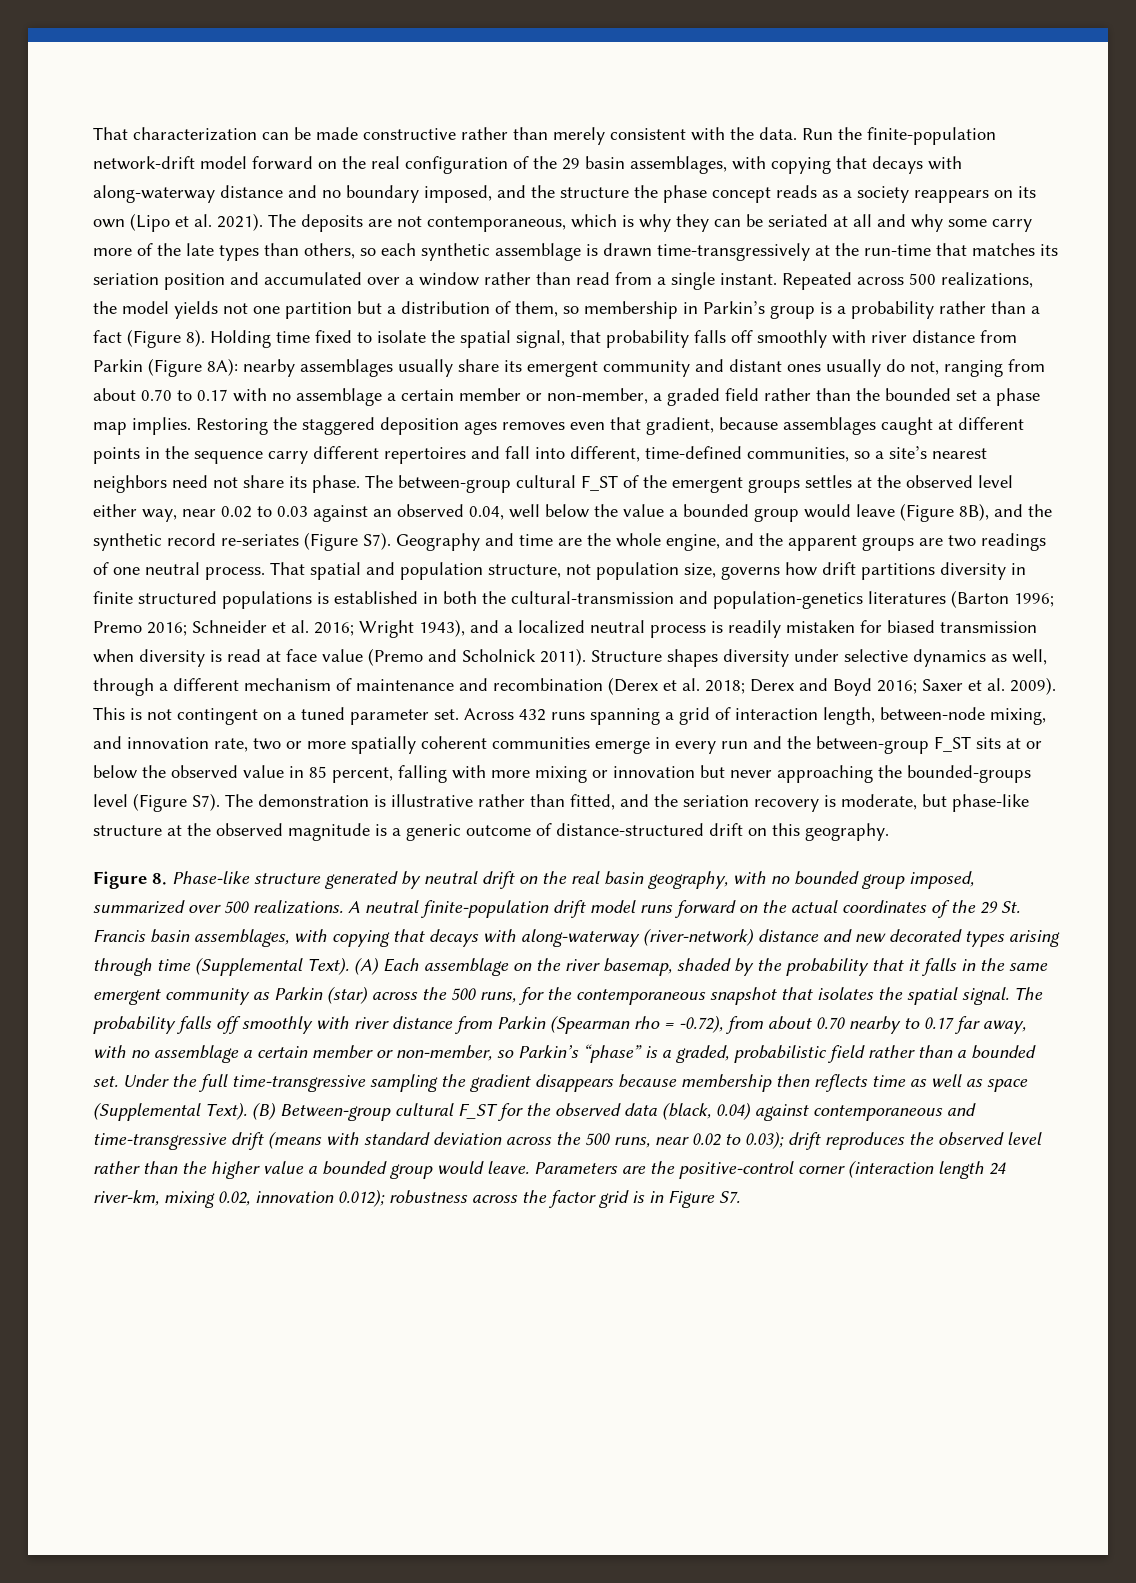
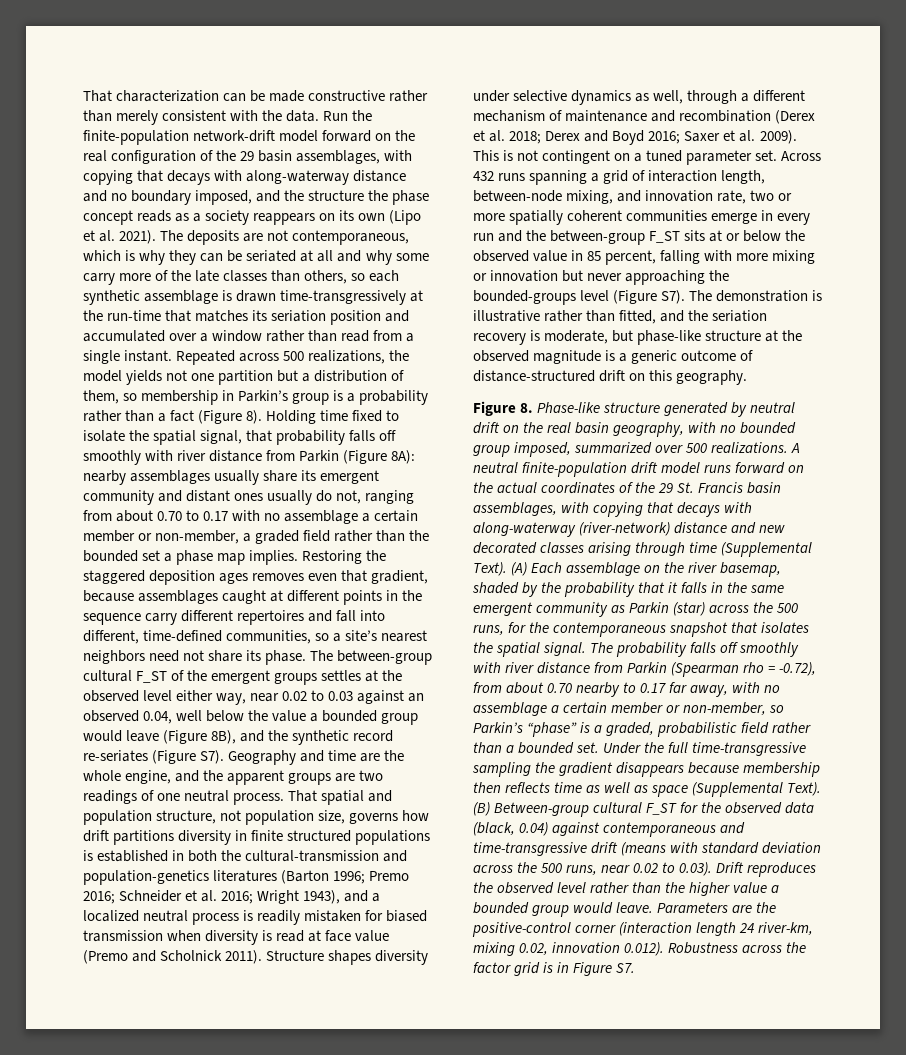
[219,245,259,261] types -> [223,270,268,282] classes
[965,931,1005,947] types -> [540,542,585,553] classes
[745,1131,821,1150] 0.03); drift -> [679,862,745,876] 0.03). Drift
[338,1189,468,1207] 0.012); robustness -> [624,942,739,956] 0.012). Robustness

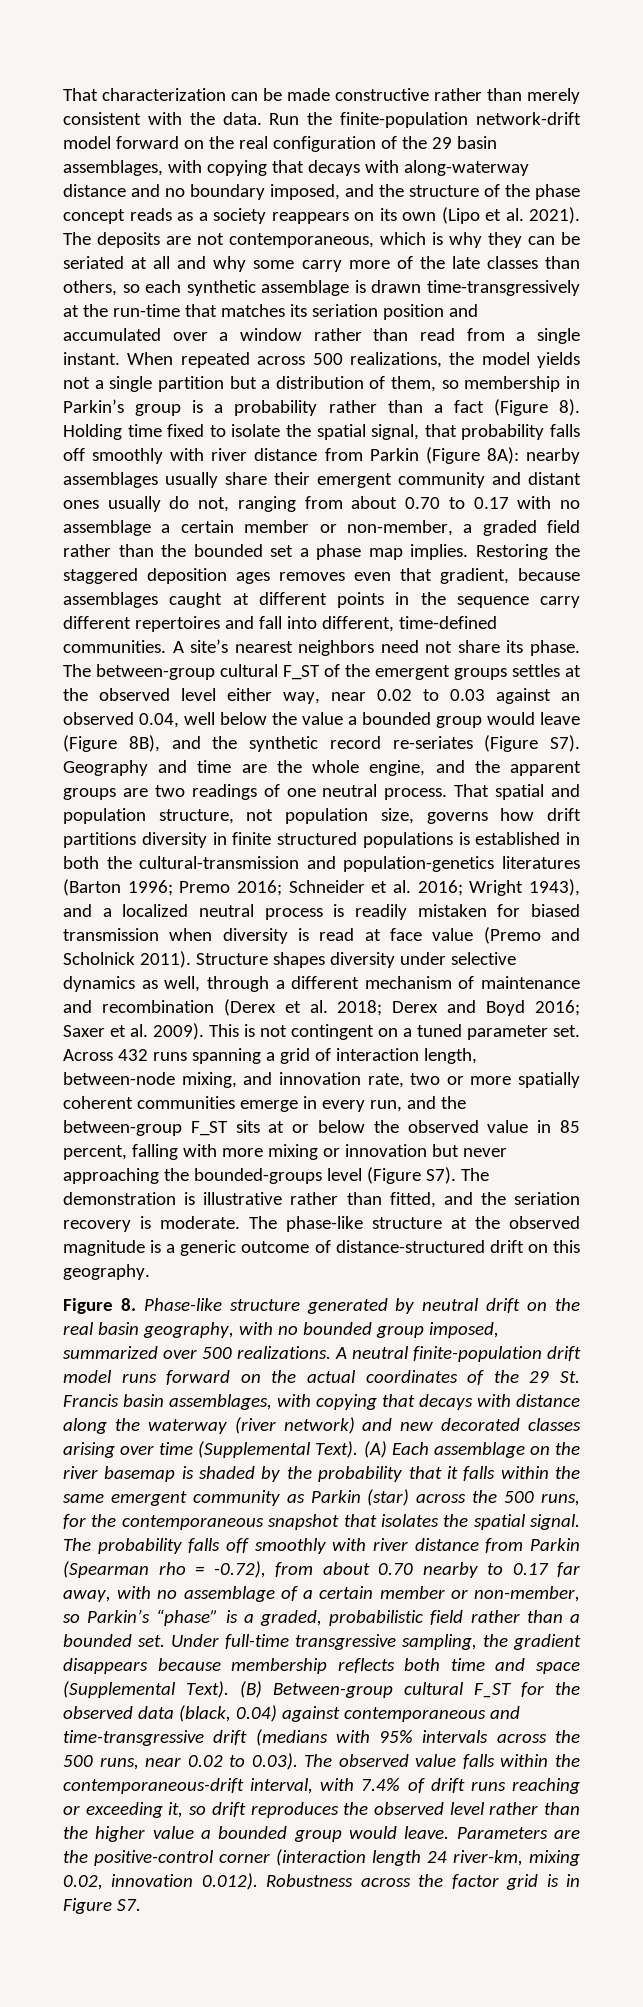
(365, 195) none -> [484,184,500,197] of
[176,350,236,365] Repeated -> [127,352,250,368] When repeated
[191,373,215,381] one -> [94,376,153,392] a single
[301,470,317,481] its -> [274,472,310,485] their
[226,630,342,644] communities, so a -> [63,640,184,653] communities. A
[473,233,494,241] run -> [369,1100,402,1112] run,
[544,330,634,344] moderate, but -> [160,1216,277,1229] moderate. The
[473,522,728,537] along-waterway (river-network) distance -> [516,1394,580,1407] [63,1417,355,1434] distance along the waterway (river network)
[635,542,686,556] through -> [120,1445,155,1455] over
[720,562,782,577] basemap, -> [104,1466,194,1482] basemap is
[711,582,724,593] in -> [500,1466,549,1479] within
(547, 709) none -> [280,1586,298,1601] of
[644,742,807,756] [472,762,531,777] the full time-transgressive sampling -> [225,1634,477,1650] full-time transgressive sampling,
[473,782,649,793] then reflects time as well as -> [337,1658,526,1673] reflects both time and
[621,842,822,856] (means with standard deviation -> [255,1729,489,1746] (medians with 95% intervals
[716,862,745,873] Drift -> [304,1754,580,1769] [63,1778,581,1794] [63,1802,246,1818] The observed value falls within the contemporaneous-drift interval, with 7.4% of drift runs reaching or exceeding it, so drift

